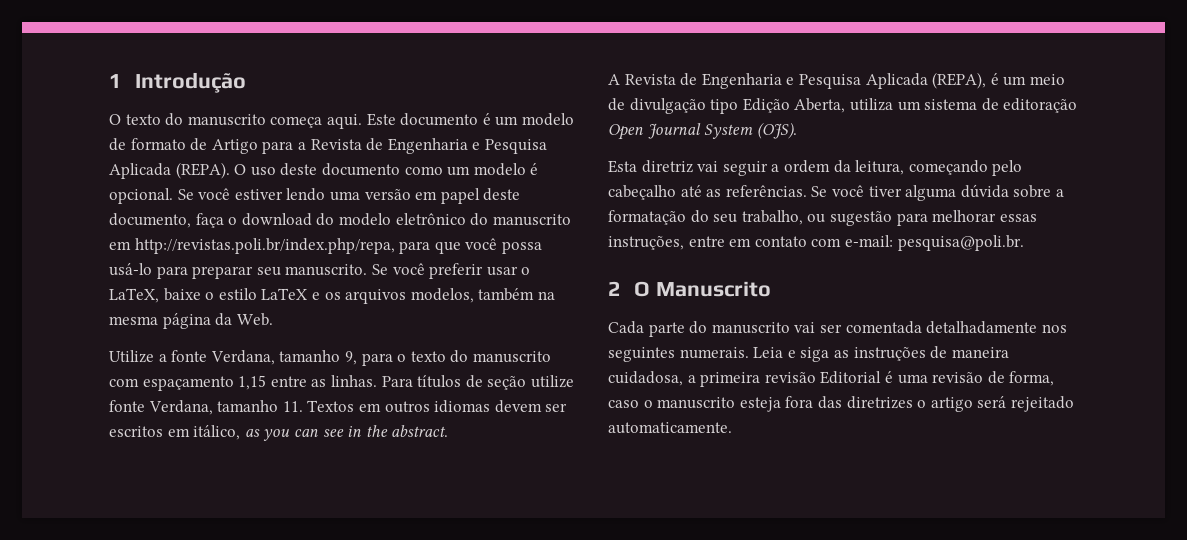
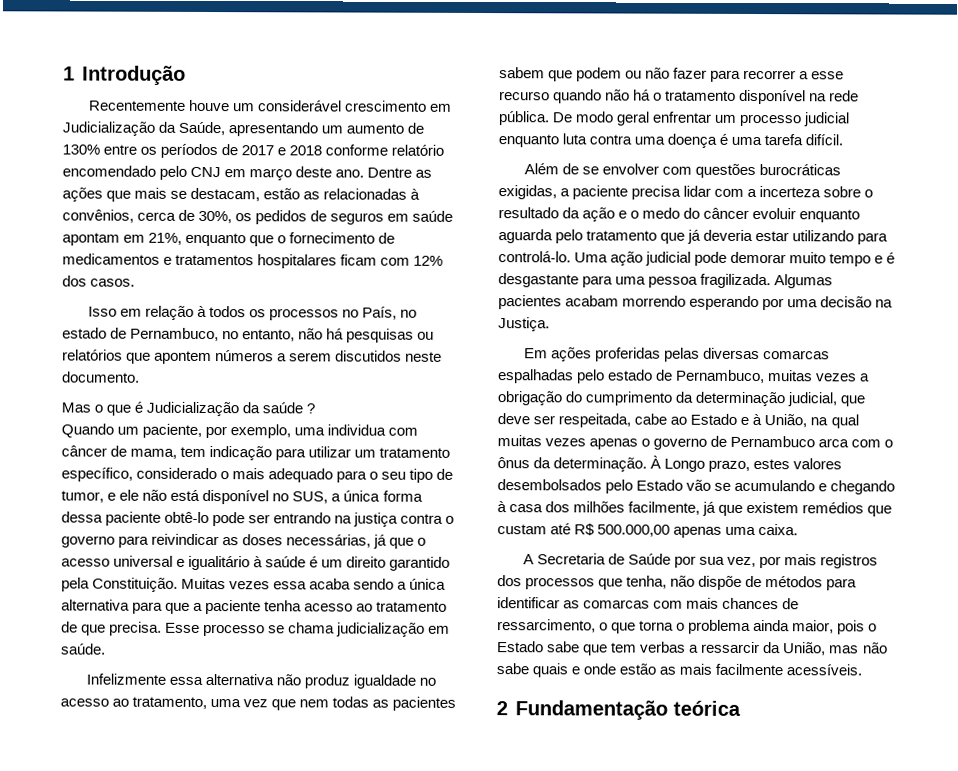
[109,113,574,129] [109,138,547,154] [109,162,539,179] [109,188,521,204] [109,213,571,228] [109,238,542,254] [109,263,531,279] [109,288,555,304] [109,313,273,329] [109,350,551,366] [109,375,574,391] [109,400,568,415] [109,425,449,441] [608,72,1065,89] [608,98,1078,114] [608,122,797,140] [608,160,1023,176] [608,184,1064,201] [608,210,1037,226] [608,235,1024,251] [608,281,772,297] [608,321,1067,337] [608,346,1009,362] [608,371,1055,387] [608,396,1074,412] [608,422,732,434] O texto do manuscrito começa aqui. Este documento é um modelo de formato de Artigo para a Revista de Engenharia e Pesquisa Aplicada (REPA). O uso deste documento como um modelo é opcional. Se você estiver lendo uma versão em papel deste documento, faça o download do modelo eletrônico do manuscrito em http://revistas.poli.br/index.php/repa, para que você possa usá-lo para preparar seu manuscrito. Se você preferir usar o LaTeX, baixe o estilo LaTeX e os arquivos modelos, também na mesma página da Web. // Utilize a fonte Verdana, tamanho 9, para o texto do manuscrito com espaçamento 1,15 entre as linhas. Para títulos de seção utilize fonte Verdana, tamanho 11. Textos em outros idiomas devem ser escritos em itálico, as you can see in the abstract. // A Revista de Engenharia e Pesquisa Aplicada (REPA), é um meio de divulgação tipo Edição Aberta, utiliza um sistema de editoração Open Journal System (OJS). // Esta diretriz vai seguir a ordem da leitura, começando pelo cabeçalho até as referências. Se você tiver alguma dúvida sobre a formatação do seu trabalho, ou sugestão para melhorar essas instruções, entre em contato com e-mail: pesquisa@poli.br. // 2 O Manuscrito // Cada parte do manuscrito vai ser comentada detalhadamente nos seguintes numerais. Leia e siga as instruções de maneira cuidadosa, a primeira revisão Editorial é uma revisão de forma, caso o manuscrito esteja fora das diretrizes o artigo será rejeitado automaticamente. -> [89,99,453,112] [62,121,425,137] [62,143,445,159] [62,165,433,181] [62,187,421,202] [62,209,454,225] [62,232,396,247] [62,253,444,269] [62,275,136,287] [88,305,418,321] [62,327,435,343] [62,349,443,365] [62,371,140,383] [61,401,316,417] [61,423,419,439] [61,445,451,461] [61,467,454,483] [61,489,423,505] [61,511,455,527] [61,533,427,549] [61,555,451,571] [61,577,447,592] [61,599,448,615] [61,621,451,637] [61,643,106,655] [86,673,437,689] [60,696,457,711] [499,67,845,82] [499,89,860,105] [498,111,851,127] [498,133,844,148] [524,163,842,179] [498,185,874,200] [498,207,861,223] [498,229,889,245] [498,251,896,267] [498,273,834,289] [498,295,894,311] [498,317,550,332] [524,347,831,362] [498,369,871,384] [497,391,866,407] [497,413,859,429] [497,435,894,450] [497,455,843,472] [497,479,896,495] [497,501,893,517] [497,523,799,538] [523,553,879,569] [497,575,858,591] [497,597,800,610] [497,619,878,635] [497,641,888,656] [496,663,863,678] [496,700,741,721] Recentemente houve um considerável crescimento em Judicialização da Saúde, apresentando um aumento de 130% entre os períodos de 2017 e 2018 conforme relatório encomendado pelo CNJ em março deste ano. Dentre as ações que mais se destacam, estão as relacionadas à convênios, cerca de 30%, os pedidos de seguros em saúde apontam em 21%, enquanto que o fornecimento de medicamentos e tratamentos hospitalares ficam com 12% dos casos. // Isso em relação à todos os processos no País, no estado de Pernambuco, no entanto, não há pesquisas ou relatórios que apontem números a serem discutidos neste documento. // Mas o que é Judicialização da saúde ? // Quando um paciente, por exemplo, uma individua com câncer de mama, tem indicação para utilizar um tratamento específico, considerado o mais adequado para o seu tipo de tumor, e ele não está disponível no SUS, a única forma dessa paciente obtê-lo pode ser entrando na justiça contra o governo para reivindicar as doses necessárias, já que o acesso universal e igualitário à saúde é um direito garantido pela Constituição. Muitas vezes essa acaba sendo a única alternativa para que a paciente tenha acesso ao tratamento de que precisa. Esse processo se chama judicialização em saúde. // Infelizmente essa alternativa não produz igualdade no acesso ao tratamento, uma vez que nem todas as pacientes sabem que podem ou não fazer para recorrer a esse recurso quando não há o tratamento disponível na rede pública. De modo geral enfrentar um processo judicial enquanto luta contra uma doença é uma tarefa difícil. // Além de se envolver com questões burocráticas exigidas, a paciente precisa lidar com a incerteza sobre o resultado da ação e o medo do câncer evoluir enquanto aguarda pelo tratamento que já deveria estar utilizando para controlá-lo. Uma ação judicial pode demorar muito tempo e é desgastante para uma pessoa fragilizada. Algumas pacientes acabam morrendo esperando por uma decisão na Justiça. // Em ações proferidas pelas diversas comarcas espalhadas pelo estado de Pernambuco, muitas vezes a obrigação do cumprimento da determinação judicial, que deve ser respeitada, cabe ao Estado e à União, na qual muitas vezes apenas o governo de Pernambuco arca com o ônus da determinação. À Longo prazo, estes valores desembolsados pelo Estado vão se acumulando e chegando à casa dos milhões facilmente, já que existem remédios que custam até R$ 500.000,00 apenas uma caixa. // A Secretaria de Saúde por sua vez, por mais registros dos processos que tenha, não dispõe de métodos para identificar as comarcas com mais chances de ressarcimento, o que torna o problema ainda maior, pois o Estado sabe que tem verbas a ressarcir da União, mas não sabe quais e onde estão as mais facilmente acessíveis. // 2 Fundamentação teórica

